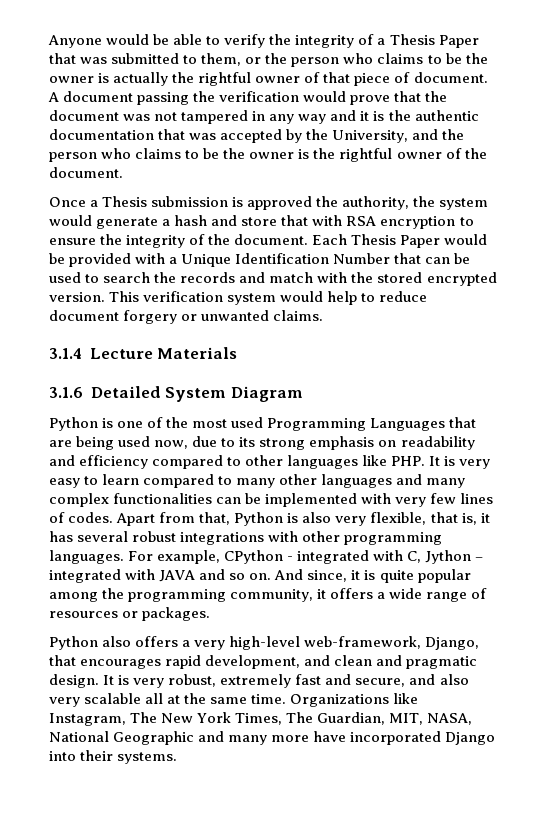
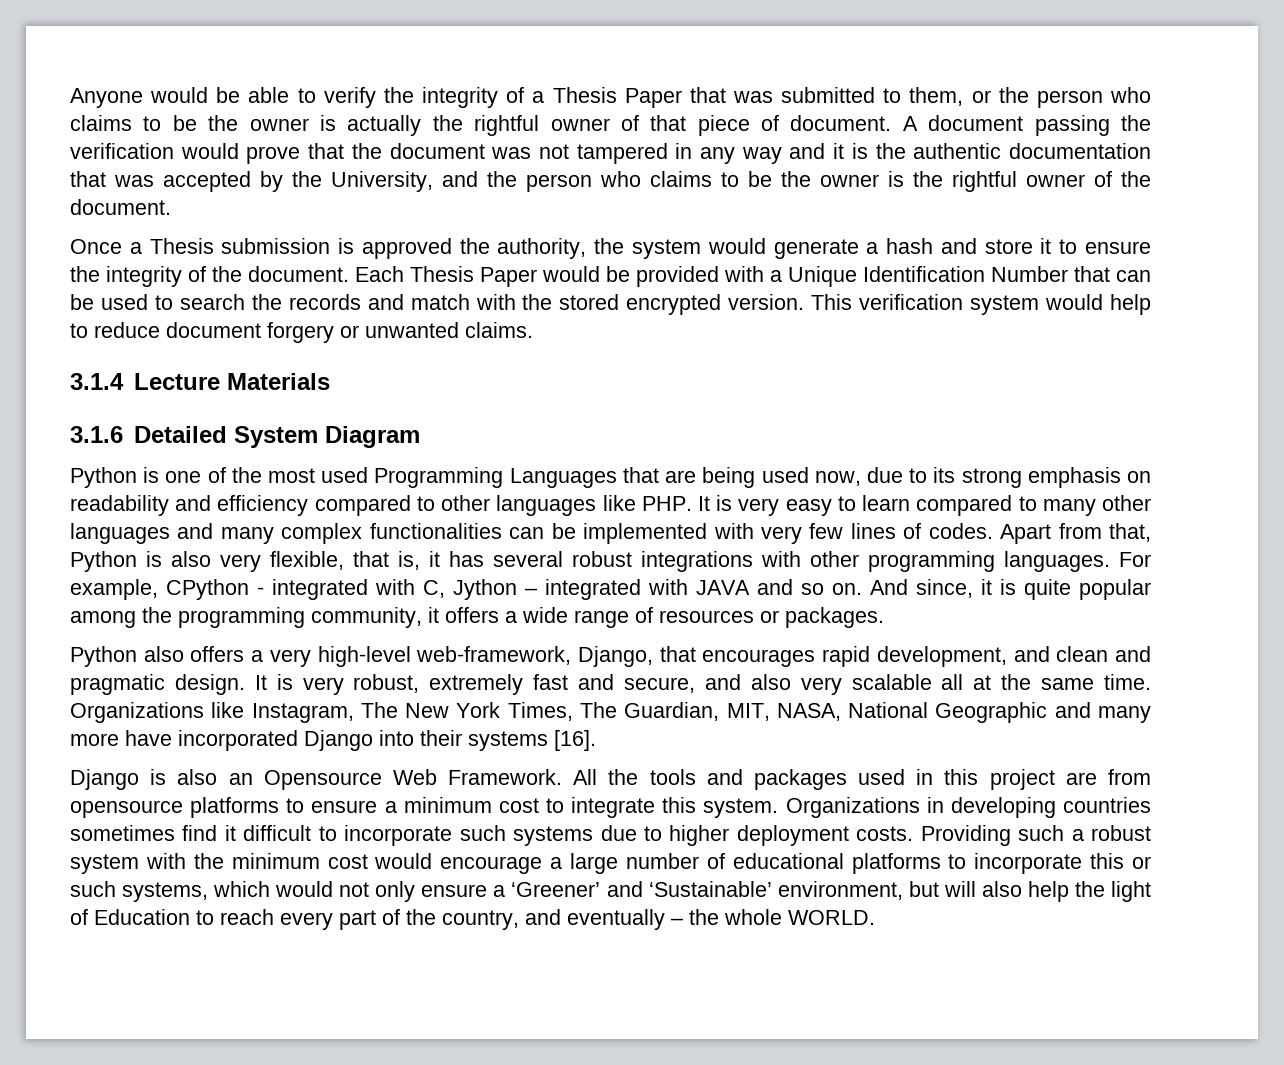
[281,215,456,229] that with RSA encryption -> [1040,238,1052,254] it
[117,752,178,764] systems. -> [468,730,596,751] [70,769,1151,790] [70,797,1151,818] [70,825,1151,846] [70,853,1151,874] [70,881,1151,902] [70,909,875,930] systems [16]. // Django is also an Opensource Web Framework. All the tools and packages used in this project are from opensource platforms to ensure a minimum cost to integrate this system. Organizations in developing countries sometimes find it difficult to incorporate such systems due to higher deployment costs. Providing such a robust system with the minimum cost would encourage a large number of educational platforms to incorporate this or such systems, which would not only ensure a ‘Greener’ and ‘Sustainable’ environment, but will also help the light of Education to reach every part of the country, and eventually – the whole WORLD.

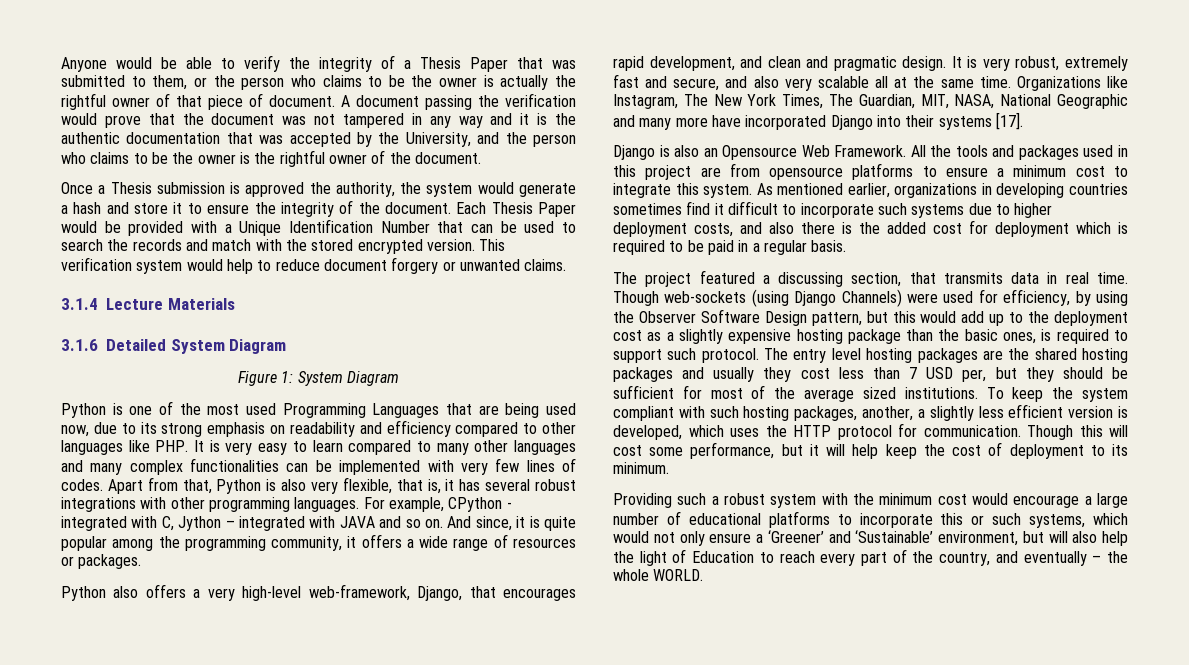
(420, 437) none -> [238,371,399,386] // Figure 1: System Diagram
[554,730,596,751] [16]. -> [995,112,1023,130] [17].
[785,797,920,818] Organizations -> [756,183,978,198] As mentioned earlier, organizations
[856,826,914,841] costs. -> [694,220,1128,237] [613,240,847,255] [613,270,1128,287] [613,289,1128,307] [613,309,1128,326] [613,329,1128,344] [613,348,1128,363] [613,367,1128,382] [613,385,1128,402] [613,404,1128,421] [613,423,1128,440] [613,442,1128,459] [613,462,669,474] costs, and also there is the added cost for deployment which is required to be paid in a regular basis. // The project featured a discussing section, that transmits data in real time. Though web-sockets (using Django Channels) were used for efficiency, by using the Observer Software Design pattern, but this would add up to the deployment cost as a slightly expensive hosting package than the basic ones, is required to support such protocol. The entry level hosting packages are the shared hosting packages and usually they cost less than 7 USD per, but they should be sufficient for most of the average sized institutions. To keep the system compliant with such hosting packages, another, a slightly less efficient version is developed, which uses the HTTP protocol for communication. Though this will cost some performance, but it will help keep the cost of deployment to its minimum. //

